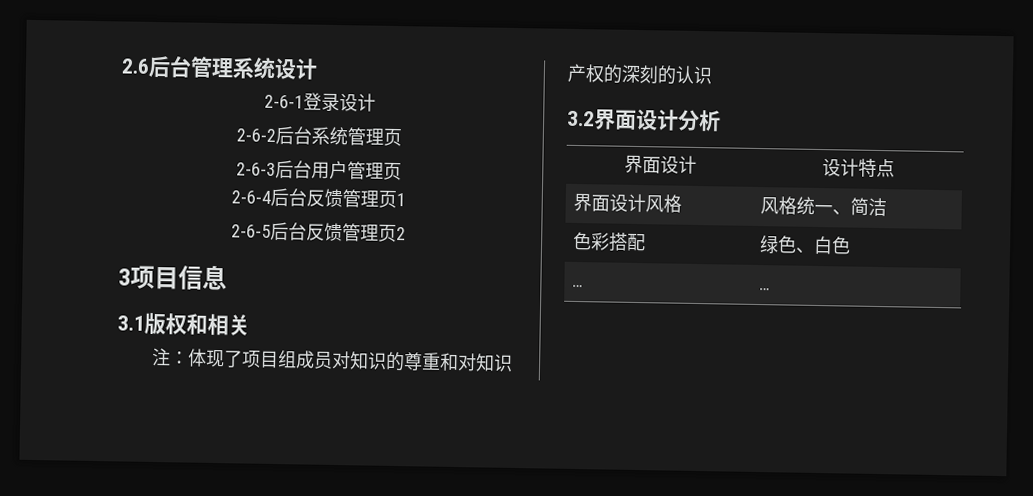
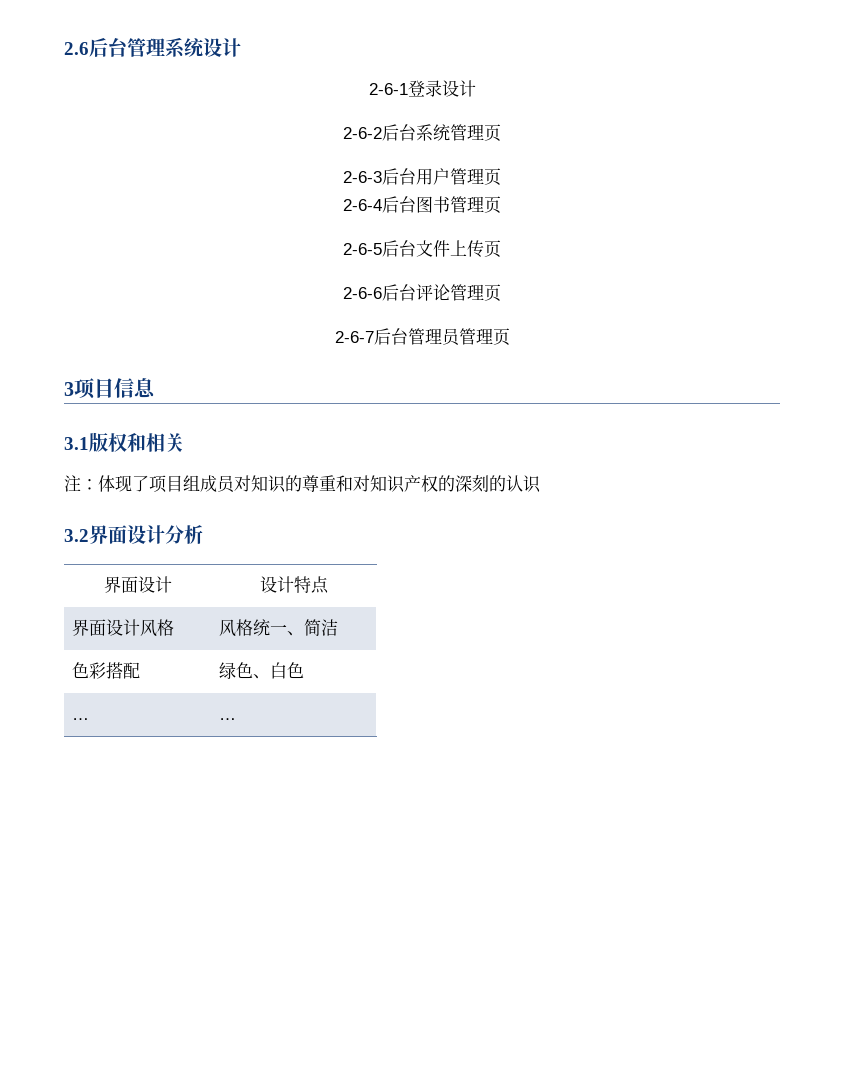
[305,188,406,209] 反馈管理页1 -> [416,196,501,214] 图书管理页
[305,222,406,243] 反馈管理页2 -> [416,240,501,258] [343,284,501,302] [334,328,510,346] 文件上传页 // 2-6-6后台评论管理页 // 2-6-7后台管理员管理页

